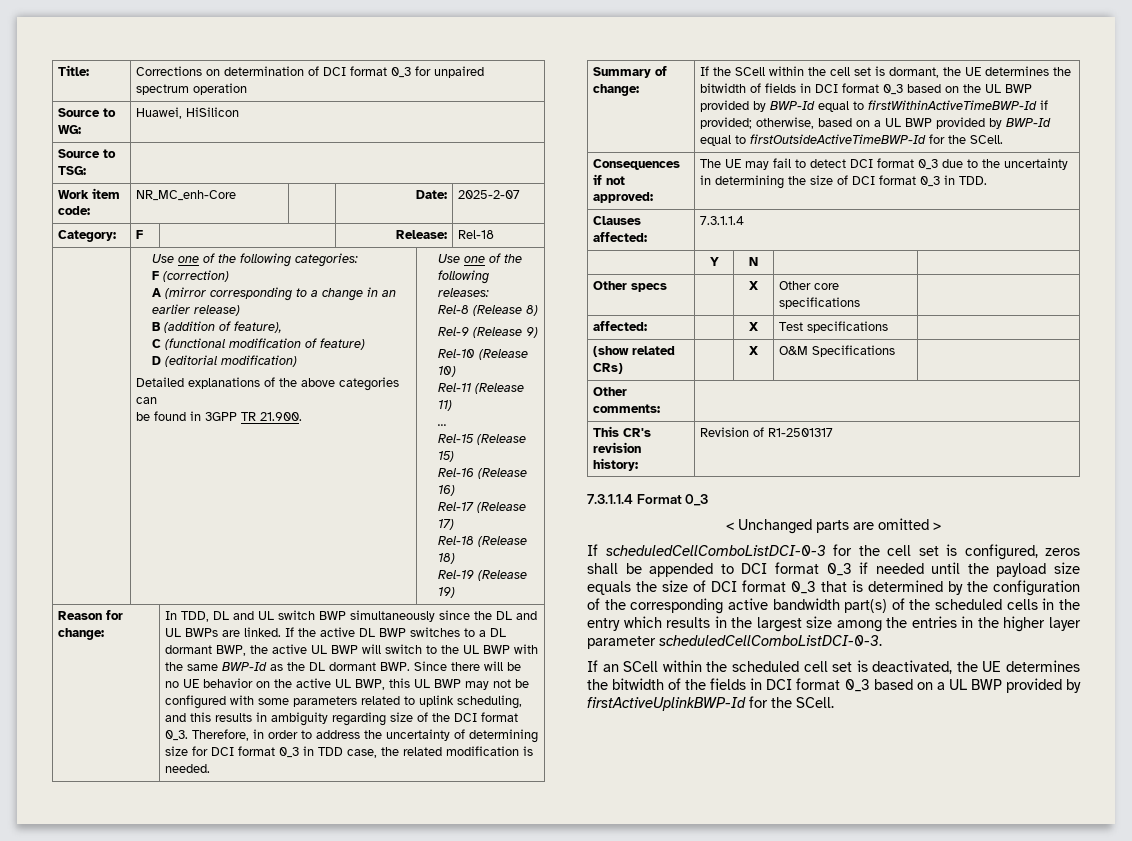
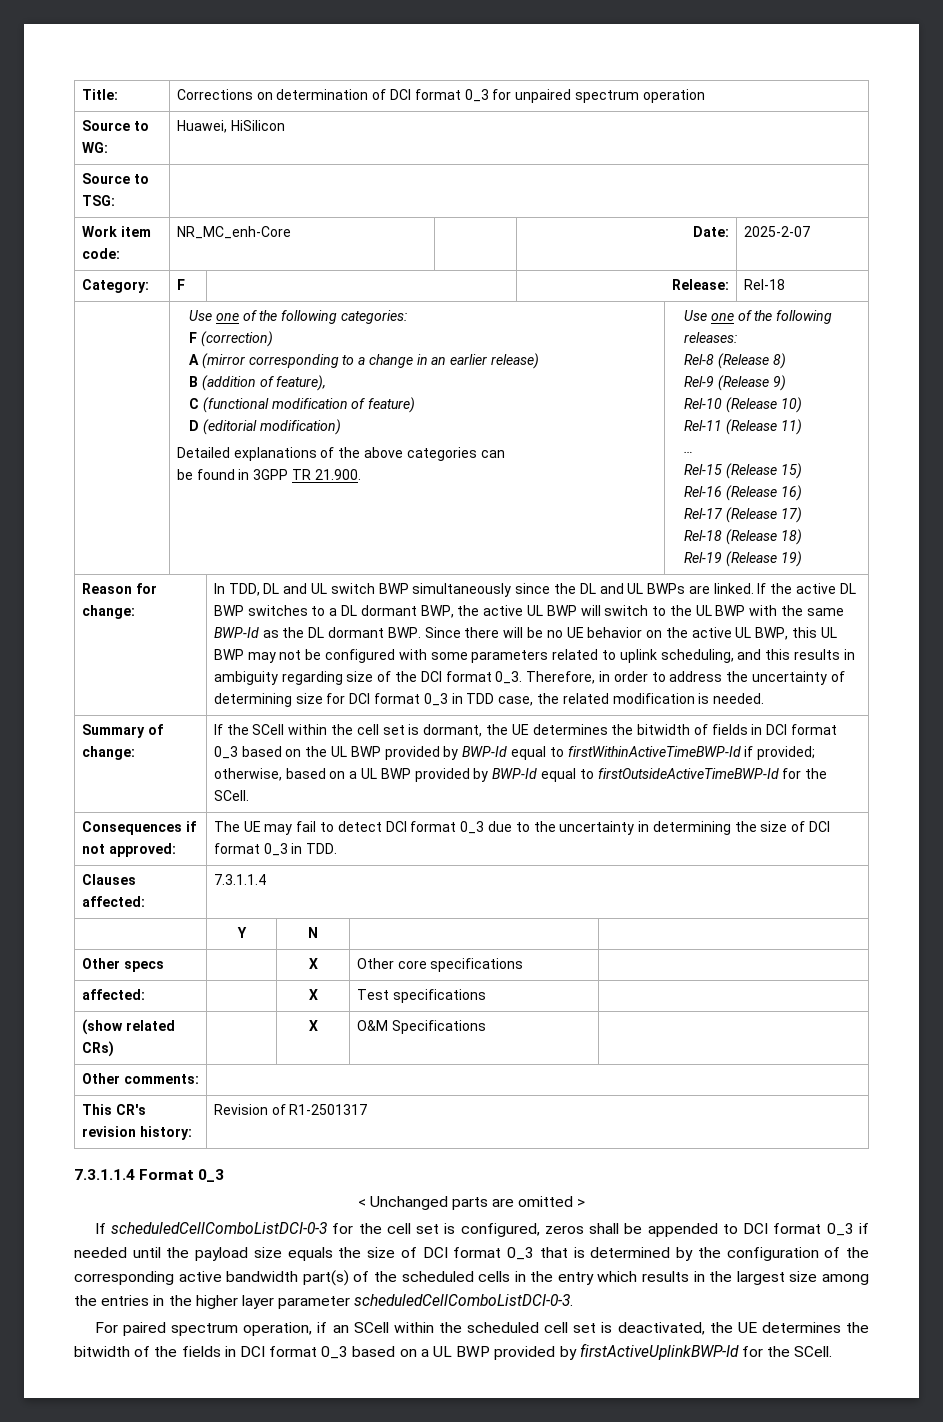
[587,660,598,672] If -> [94,1322,328,1336] For paired spectrum operation, if

